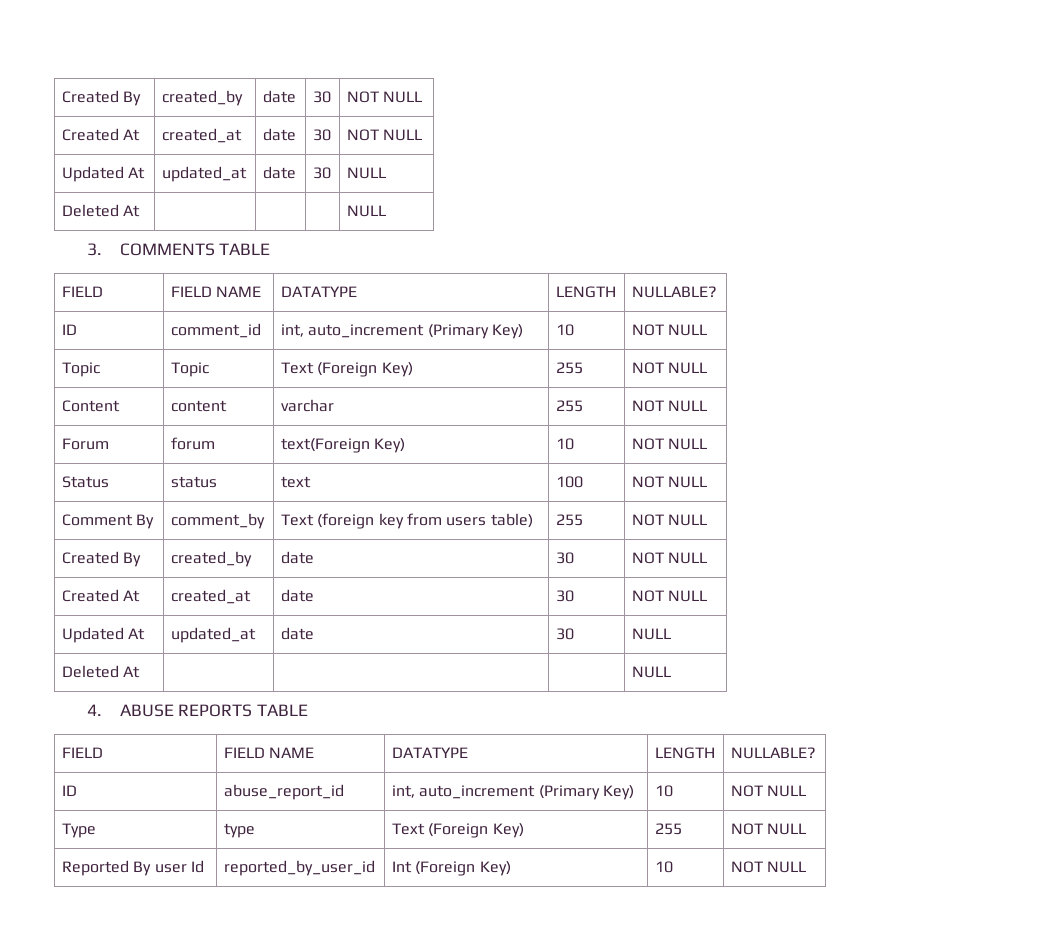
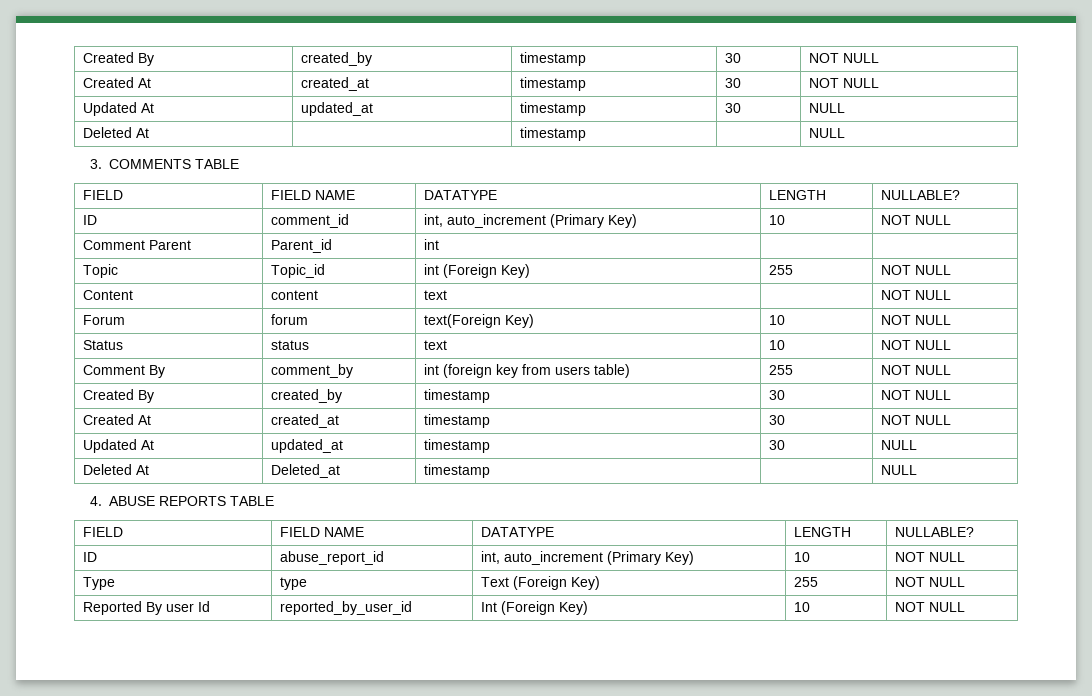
[61,90,142,106] [161,90,243,106] [262,90,296,103] [312,91,331,103] [346,91,423,103] [61,128,141,141] [161,128,242,143] [262,128,296,141] [312,129,331,141] [346,129,423,141] [61,166,146,182] [161,166,247,182] [262,166,296,179] [312,167,331,179] [346,167,386,179] [61,204,141,217] Created By | created_by | date | 30 | NOT NULL // Created At | created_at | date | 30 | NOT NULL // Updated At | updated_at | date | 30 | NULL // Deleted At | | -> [82,52,154,66] [300,52,372,66] [519,52,586,66] [724,53,741,63] [808,53,879,63] [82,77,151,88] [300,77,369,91] [519,77,586,91] [724,78,741,88] [808,78,879,88] [82,102,154,116] [300,102,373,116] [519,102,586,116] [724,103,741,113] [808,103,845,113] [82,127,149,138] [519,127,586,141] Created By | created_by | timestamp | 30 | NOT NULL // Created At | created_at | timestamp | 30 | NOT NULL // Updated At | updated_at | timestamp | 30 | NULL // Deleted At | | timestamp
[61,362,100,377] [170,362,209,377] [280,362,314,374] // Topic | Topic | Text -> [82,240,191,250] [270,239,332,253] [423,239,439,250] [82,264,118,278] [270,264,325,278] [423,264,439,275] // Comment Parent | Parent_id | int | | // Topic | Topic_id | int
[280,399,334,412] [555,400,583,412] varchar | 255 -> [423,290,447,300] text |
[555,476,583,488] 100 -> [768,340,785,350] 10
[280,514,314,526] Text -> [423,364,439,375] int
[280,551,314,564] [555,552,574,564] [631,552,708,564] [61,589,141,602] [170,589,251,604] [280,589,314,602] [555,590,574,602] [631,590,708,602] [61,627,146,643] [170,627,256,643] [280,627,314,640] [555,628,574,640] [631,628,671,640] [61,665,141,678] date | 30 | NOT NULL // Created At | created_at | date | 30 | NOT NULL // Updated At | updated_at | date | 30 | NULL // Deleted At | | -> [423,389,490,403] [768,390,785,400] [880,390,951,400] [82,414,151,425] [270,414,339,428] [423,414,490,428] [768,415,785,425] [880,415,951,425] [82,439,154,453] [270,439,343,453] [423,439,490,453] [768,440,785,450] [880,440,917,450] [82,464,149,475] [270,464,340,478] [423,464,490,478] timestamp | 30 | NOT NULL // Created At | created_at | timestamp | 30 | NOT NULL // Updated At | updated_at | timestamp | 30 | NULL // Deleted At | Deleted_at | timestamp

